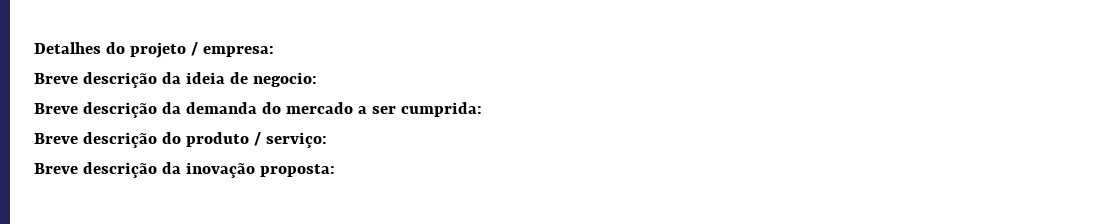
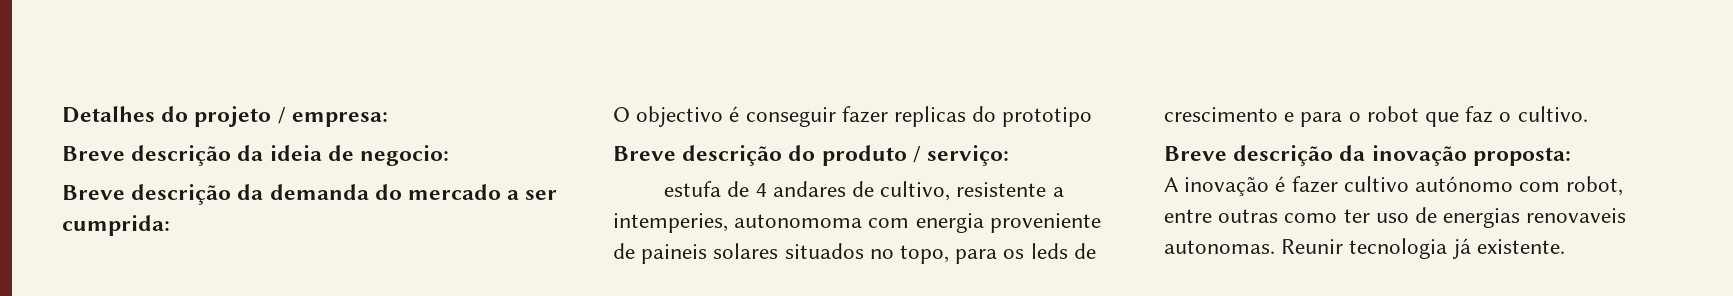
(482, 109) none -> [613,106,1093,127] // O objectivo é conseguir fazer replicas do prototipo
(327, 140) none -> [664,181,1064,201] [613,213,1101,233] [613,243,1096,264] [1164,106,1588,127] // estufa de 4 andares de cultivo, resistente a intemperies, autonomoma com energia proveniente de paineis solares situados no topo, para os leds de crescimento e para o robot que faz o cultivo.
(335, 170) none -> [1164,176,1624,196] [1164,207,1627,228] [1164,238,1565,259] // A inovação é fazer cultivo autónomo com robot, entre outras como ter uso de energias renovaveis autonomas. Reunir tecnologia já existente.

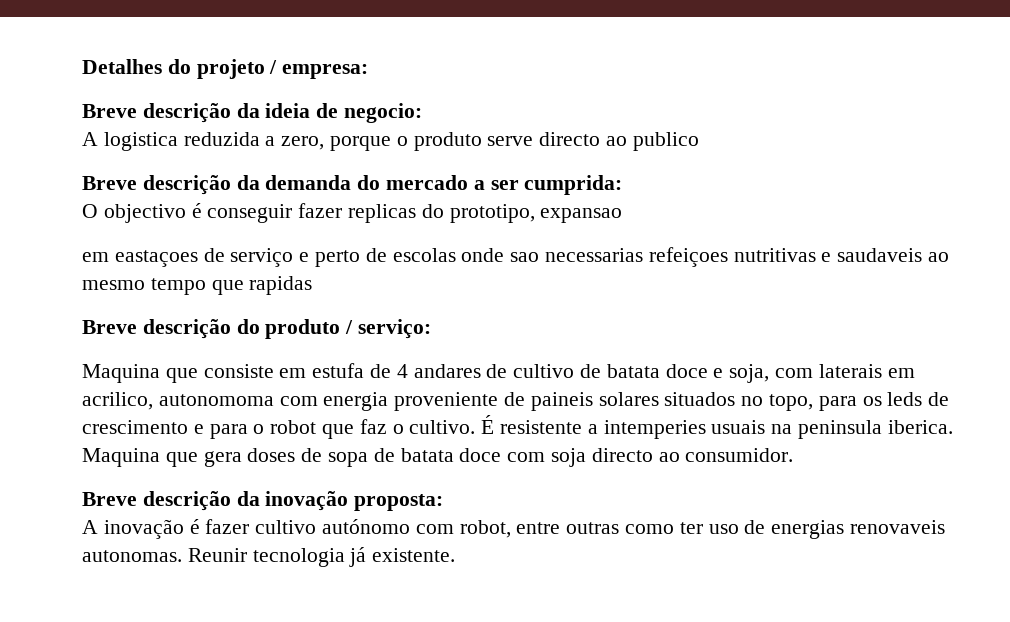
(450, 155) none -> [82,132,699,151] // A logistica reduzida a zero, porque o produto serve directo ao publico
[1002,107,1093,127] prototipo -> [449,204,623,223] [82,247,950,267] [82,276,313,295] prototipo, expansao // em eastaçoes de serviço e perto de escolas onde sao necessarias refeiçoes nutritivas e saudaveis ao mesmo tempo que rapidas
(1010, 155) none -> [82,364,307,383] Maquina que consiste em
[880,181,1064,201] [613,213,728,233] cultivo, resistente a intemperies, -> [513,364,915,383] [82,392,153,410] cultivo de batata doce e soja, com laterais em acrilico,
(1588, 114) none -> [481,415,953,439] [82,448,794,467] É resistente a intemperies usuais na peninsula iberica. Maquina que gera doses de sopa de batata doce com soja directo ao consumidor.

